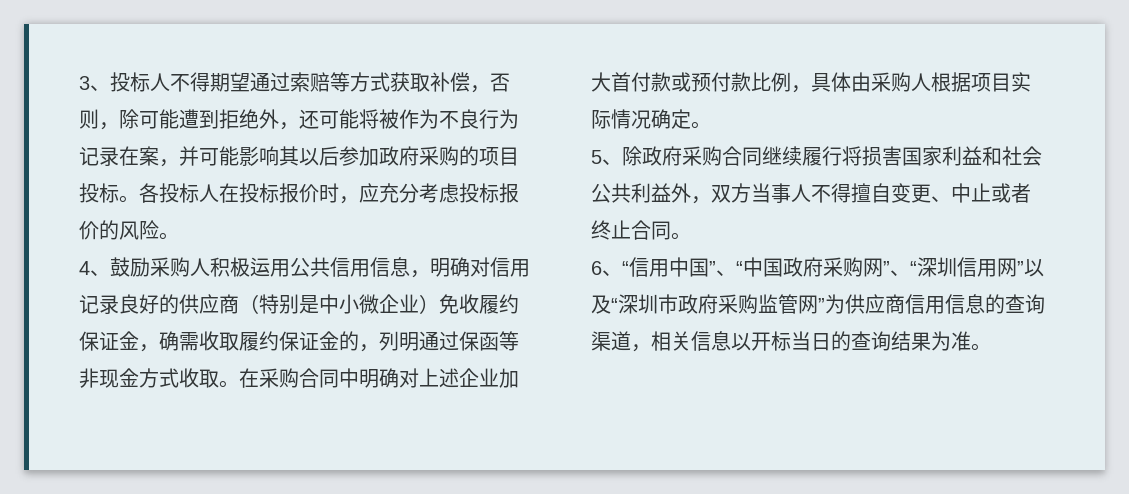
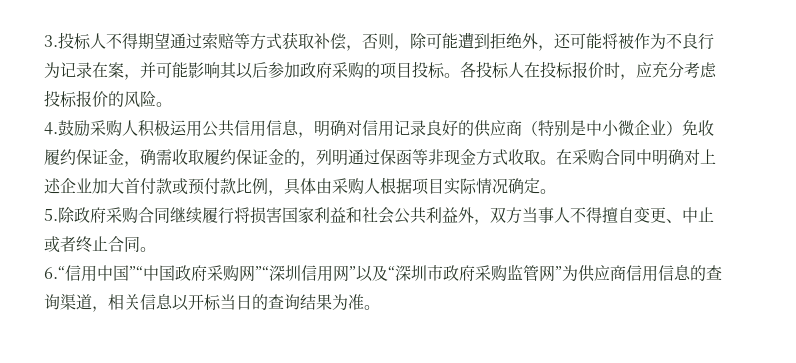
[79,76,110,91] 3、 -> [44,35,58,47] 3.
[79,261,110,276] 4、 -> [44,122,58,135] 4.
[591,150,622,165] 5、 -> [44,209,58,221] 5.
[591,257,743,277] 6、“信用中国”、“ -> [44,265,143,282] 6.“信用中国”“
[883,261,917,276] ”、“ -> [255,266,269,279] ”“

